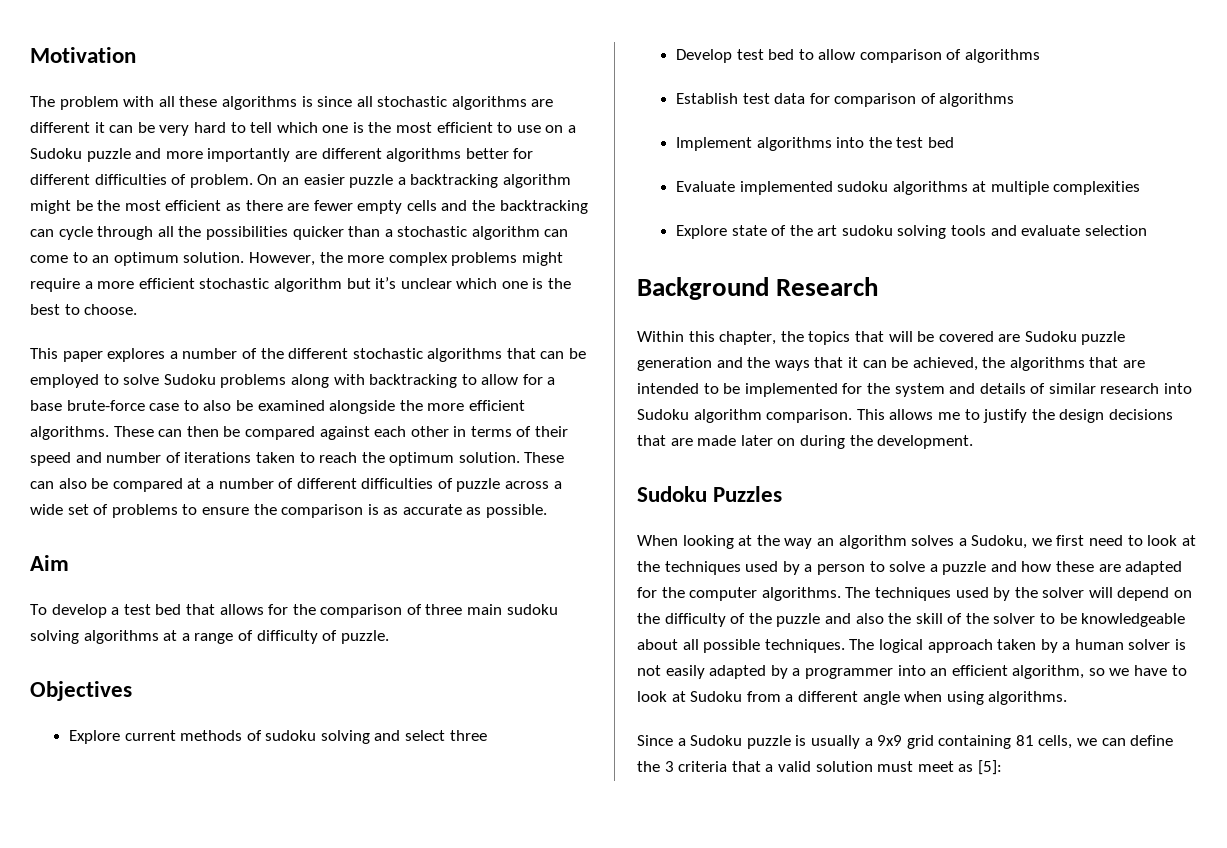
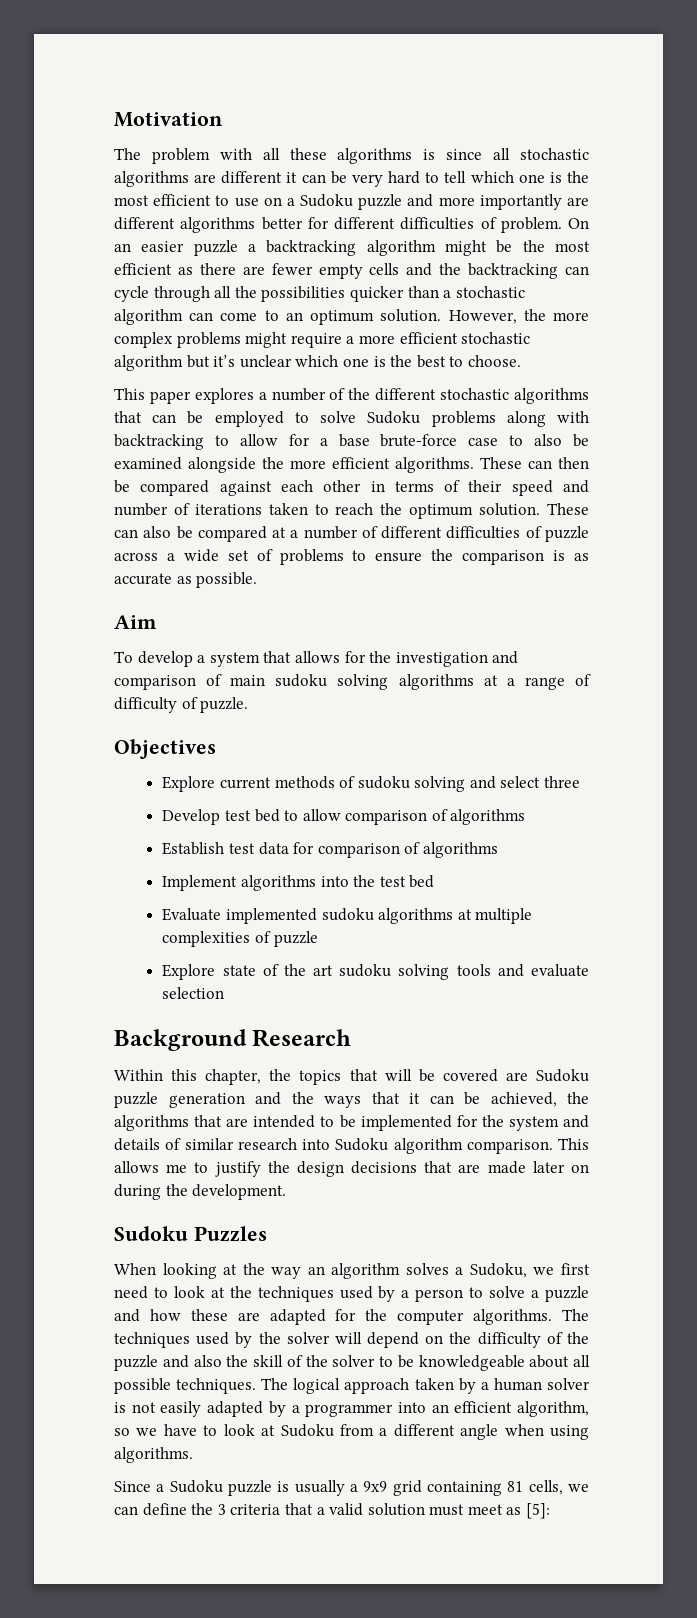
[123,604,182,615] test bed -> [209,652,260,667] system
[320,604,463,618] comparison of three -> [395,651,519,667] [114,674,223,690] investigation and comparison of
(1141, 188) none -> [254,931,318,947] of puzzle

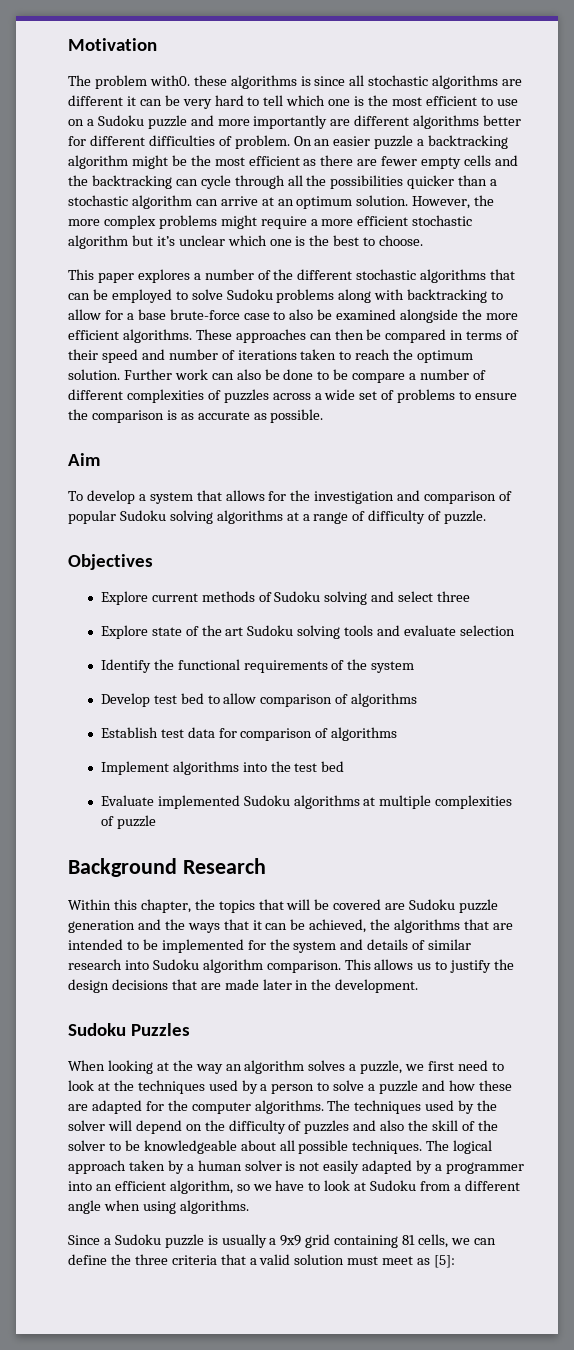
[219,148,280,160] with all -> [149,75,190,86] with0.
[220,310,279,321] come to -> [220,196,274,206] arrive at
(522, 463) none -> [235,329,306,343] approaches
[219,480,362,496] against each other -> (447, 336) none
[547,503,590,515] These -> [123,369,208,380] Further work
[197,526,287,542] compared at -> [283,369,406,383] done to be compare
[446,526,589,542] difficulties of puzzle -> [126,389,269,403] complexities of puzzles
[230,674,328,687] main sudoku -> [68,510,166,524] popular Sudoku
[357,776,410,789] sudoku -> [274,591,321,602] Sudoku
(581, 782) none -> [100,625,515,639] [100,659,415,673] // Explore state of the art Sudoku solving tools and evaluate selection // Identify the functional requirements of the system
[321,908,374,921] sudoku -> [243,795,290,806] Sudoku
[162,964,589,980] [162,987,225,999] // Explore state of the art sudoku solving tools and evaluate selection -> (156, 822) none
[166,1164,188,1173] me -> [417,963,432,970] us
[571,1164,589,1173] [114,1184,161,1200] on during -> [295,980,309,990] in
[469,1263,527,1278] Sudoku, -> [360,1060,403,1074] puzzle,
[567,1332,589,1344] [114,1355,158,1371] the puzzle -> [304,1120,350,1134] puzzles
[217,1504,226,1515] 3 -> [134,1254,168,1265] three

